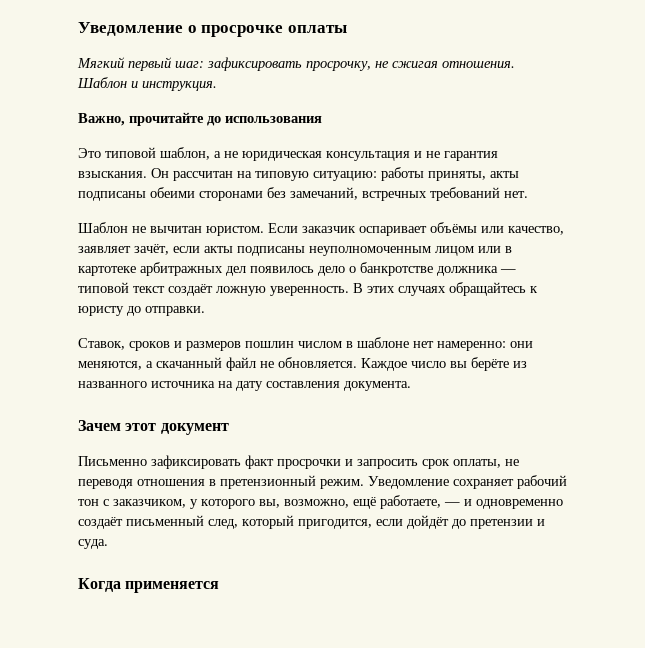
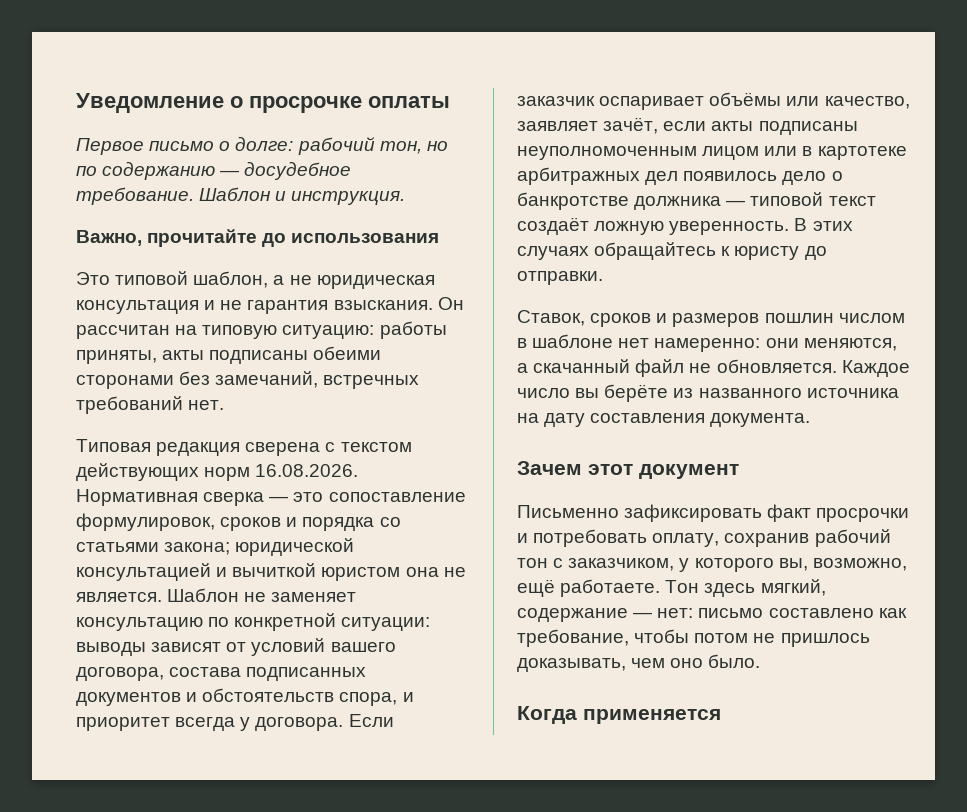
[77,57,515,71] Мягкий первый шаг: зафиксировать просрочку, не сжигая отношения. -> [76,136,448,155] [76,161,352,180] [76,187,194,205] Первое письмо о долге: рабочий тон, но по содержанию — досудебное требование.
[78,222,264,236] Шаблон не вычитан юристом. -> [76,439,412,456] [76,463,359,481] [76,489,466,506] [76,513,401,531] [76,538,355,556] [76,563,466,581] [76,588,357,602] [76,613,431,631] [76,638,396,656] [76,667,367,681] [76,688,414,706] [76,717,344,731] Типовая редакция сверена с текстом действующих норм 16.08.2026. Нормативная сверка — это сопоставление формулировок, сроков и порядка со статьями закона; юридической консультацией и вычиткой юристом она не является. Шаблон не заменяет консультацию по конкретной ситуации: выводы зависят от условий вашего договора, состава подписанных документов и обстоятельств спора, и приоритет всегда у договора.
[357,459,519,469] [78,475,514,489] запросить срок оплаты, не переводя отношения в претензионный режим. Уведомление сохраняет -> [533,529,810,547] потребовать оплату, сохранив
[380,495,563,509] [78,515,545,529] [78,539,108,549] работаете, — и одновременно создаёт письменный след, который пригодится, если дойдёт до претензии и суда. -> [560,579,826,597] [517,608,907,622] [517,629,870,647] [517,654,761,672] работаете. Тон здесь мягкий, содержание — нет: письмо составлено как требование, чтобы потом не пришлось доказывать, чем оно было.

